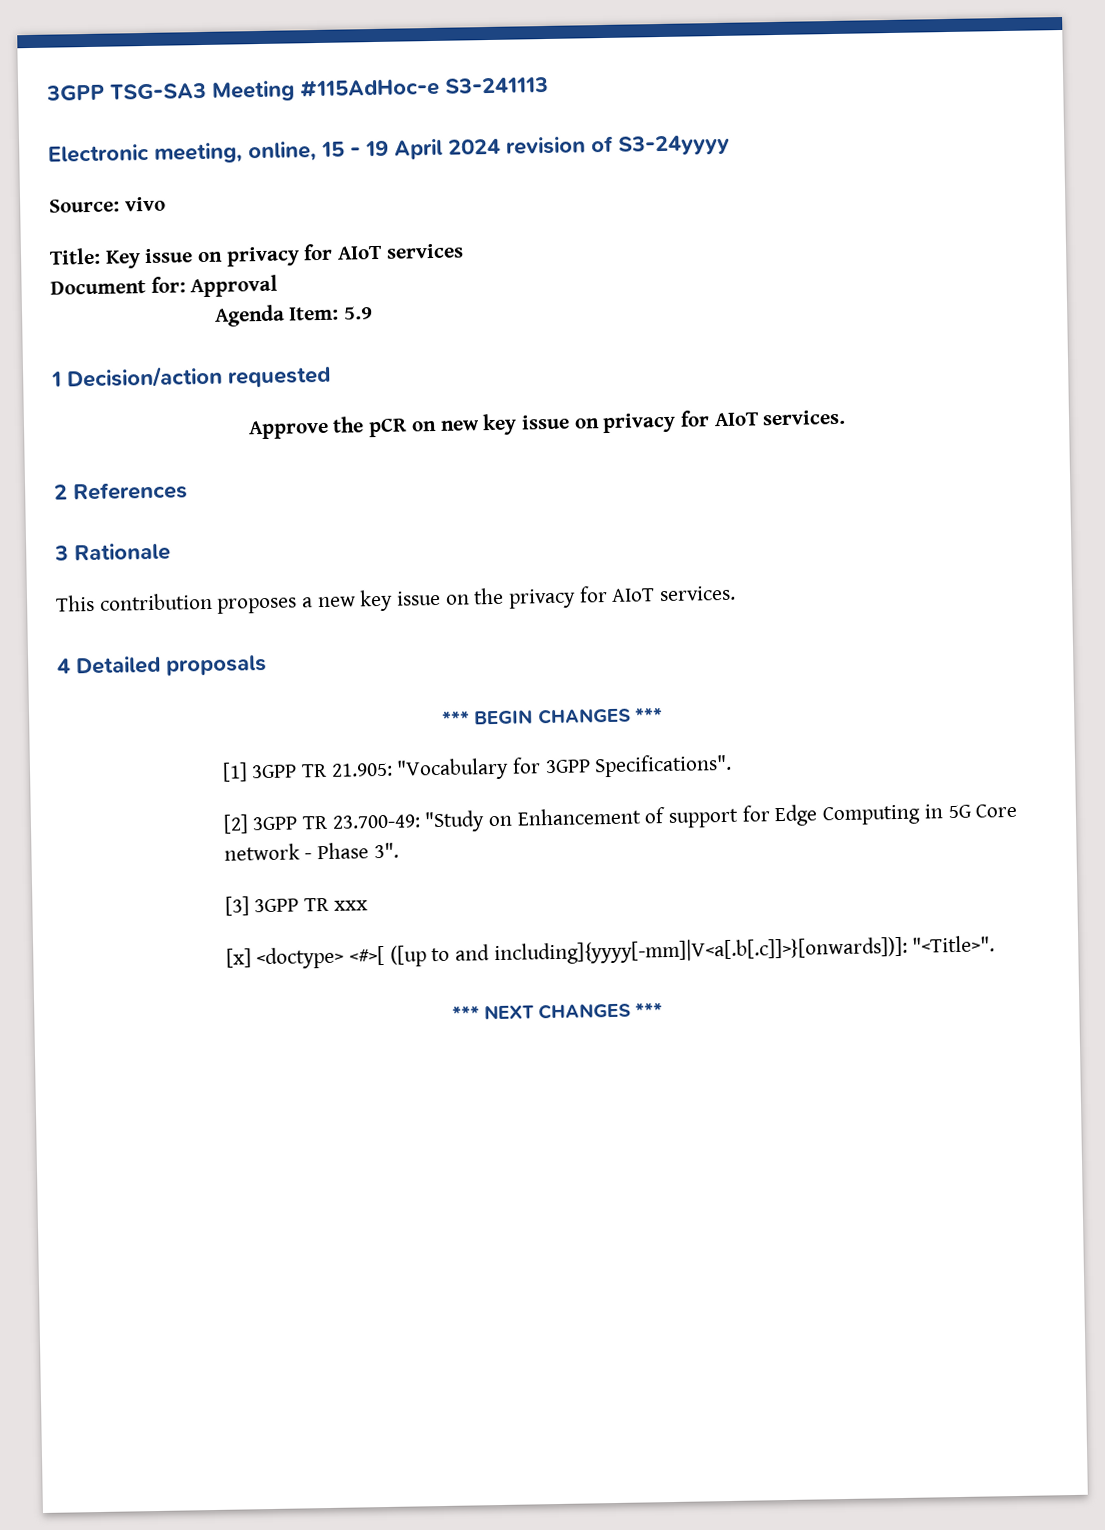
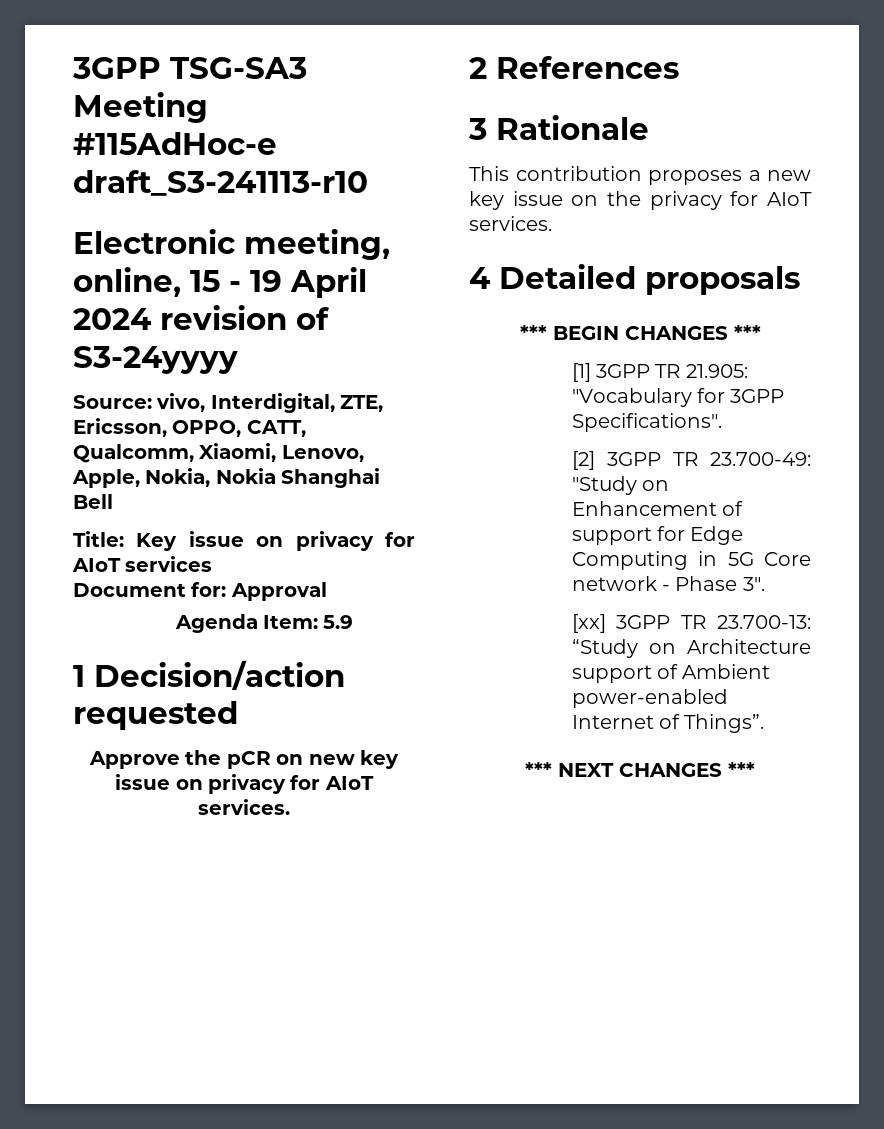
[445,76,549,94] S3-241113 -> [73,170,368,196] draft_S3-241113-r10
[124,196,166,212] vivo -> [156,393,384,413] [73,418,306,437] [73,443,364,463] [72,468,381,488] [73,494,113,509] vivo, Interdigital, ZTE, Ericsson, OPPO, CATT, Qualcomm, Xiaomi, Lenovo, Apple, Nokia, Nokia Shanghai Bell
[224,896,368,916] [225,935,996,970] [3] 3GPP TR xxx // [x] <doctype> <#>[ ([up to and including]{yyyy[-mm]|V<a[.b[.c]]>}[onwards])]: "<Title>". -> [571,614,811,633] [571,639,811,658] [571,664,771,683] [571,689,728,708] [571,714,765,733] [xx] 3GPP TR 23.700-13: “Study on Architecture support of Ambient power-enabled Internet of Things”.

